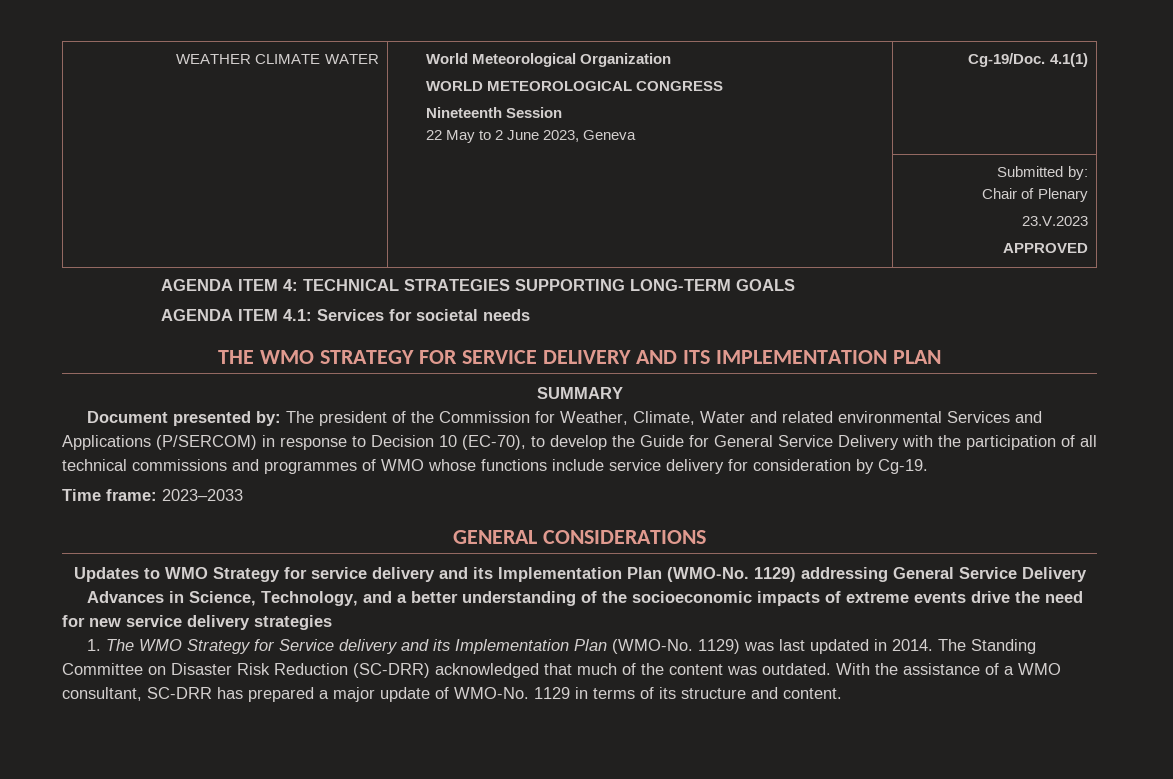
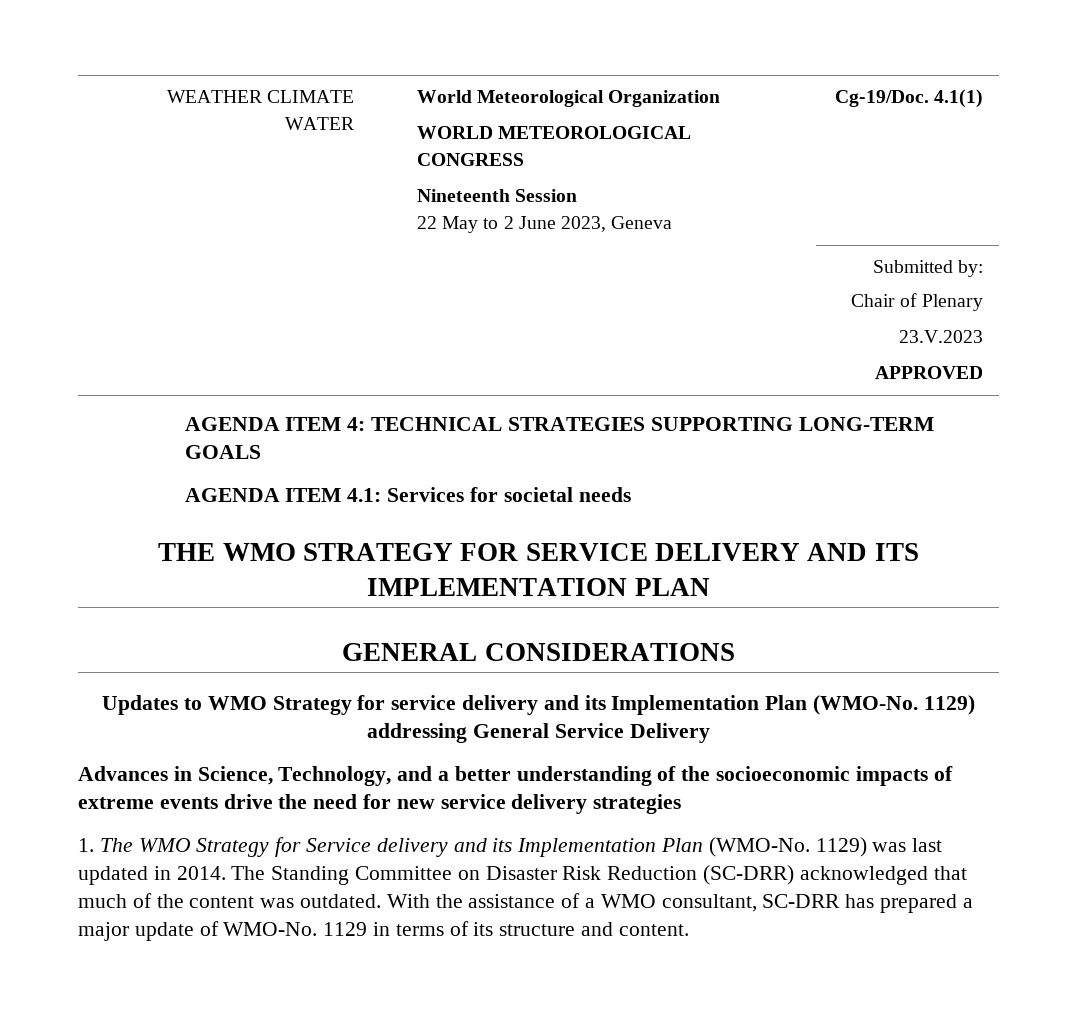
[536,387,623,399] [87,411,1043,426] [62,435,1097,450] [62,459,928,474] [62,489,243,501] // SUMMARY // Document presented by: The president of the Commission for Weather, Climate, Water and related environmental Services and Applications (P/SERCOM) in response to Decision 10 (EC-70), to develop the Guide for General Service Delivery with the participation of all technical commissions and programmes of WMO whose functions include service delivery for consideration by Cg-19. // Time frame: 2023–2033 -> (710, 587) none

